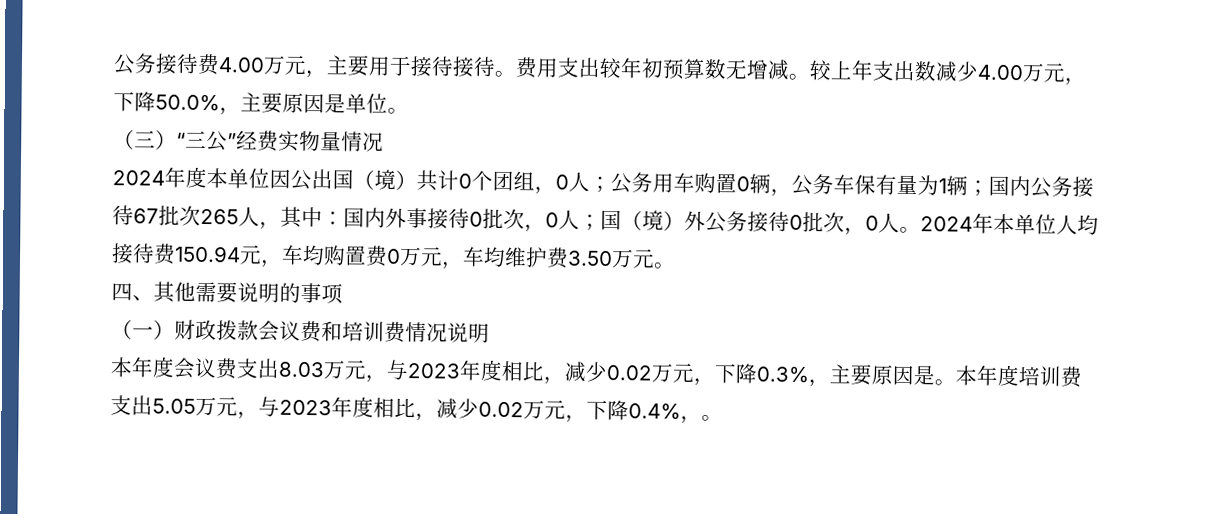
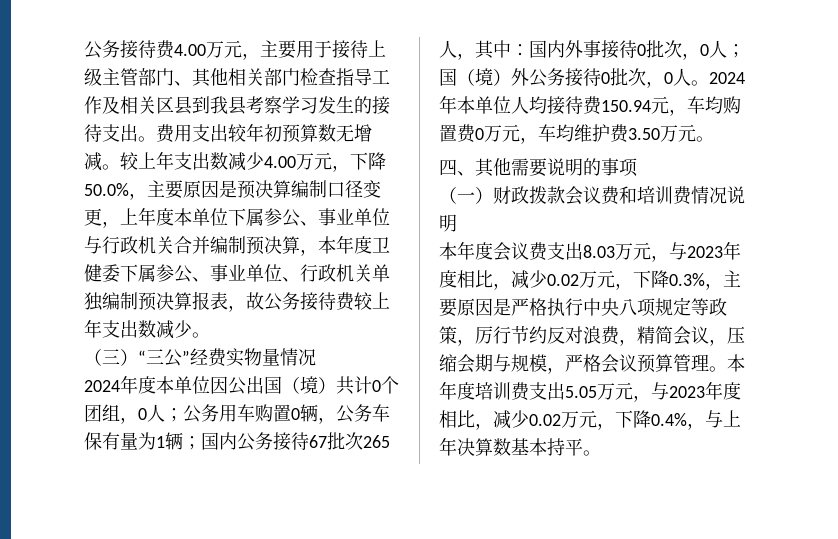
[452,56,496,78] 接待 -> [368,40,386,57] [84,68,390,87] [84,96,390,115] [84,124,138,142] 上级主管部门、其他相关部门检查指导工作及相关区县到我县考察学习发生的接待支出
[345,93,388,114] 单位 -> [237,180,381,199] [84,207,390,228] [84,235,390,256] [84,264,390,283] [84,291,390,312] [84,319,192,339] 预决算编制口径变更，上年度本单位下属参公、事业单位与行政机关合并编制预决算，本年度卫健委下属参公、事业单位、行政机关单独编制预决算报表，故公务接待费较上年支出数减少
(935, 375) none -> [511,297,727,317] [439,326,745,346] [439,354,709,374] 严格执行中央八项规定等政策，厉行节约反对浪费，精简会议，压缩会期与规模，严格会议预算管理
(702, 419) none -> [705,410,741,428] [439,437,583,456] 与上年决算数基本持平

